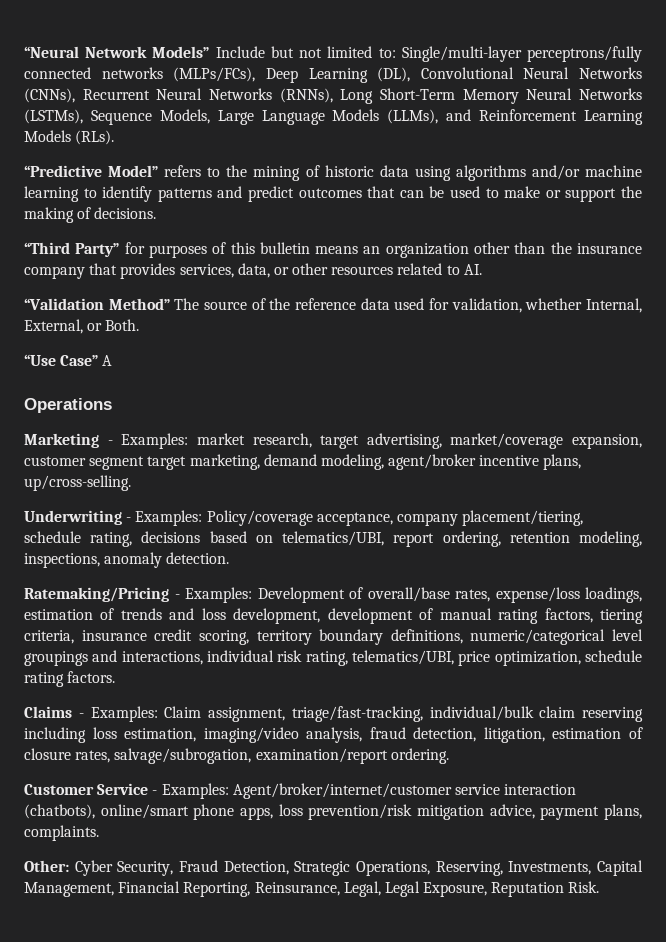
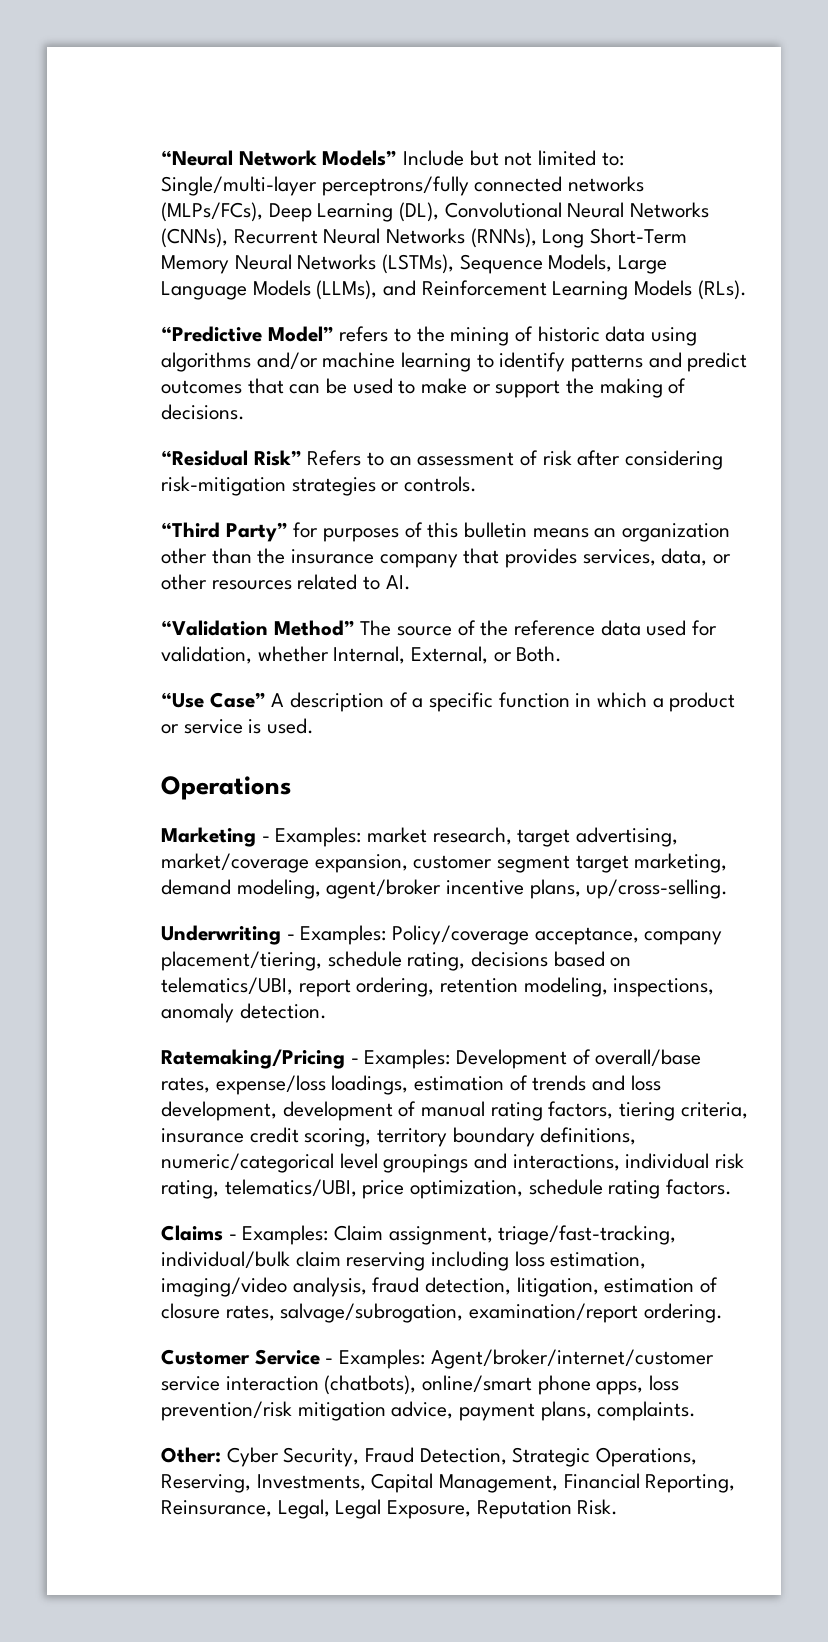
(157, 213) none -> [161,450,724,470] [161,476,478,496] // “Residual Risk” Refers to an assessment of risk after considering risk-mitigation strategies or controls.
(113, 360) none -> [290,692,736,712] [161,718,315,734] description of a specific function in which a product or service is used.

